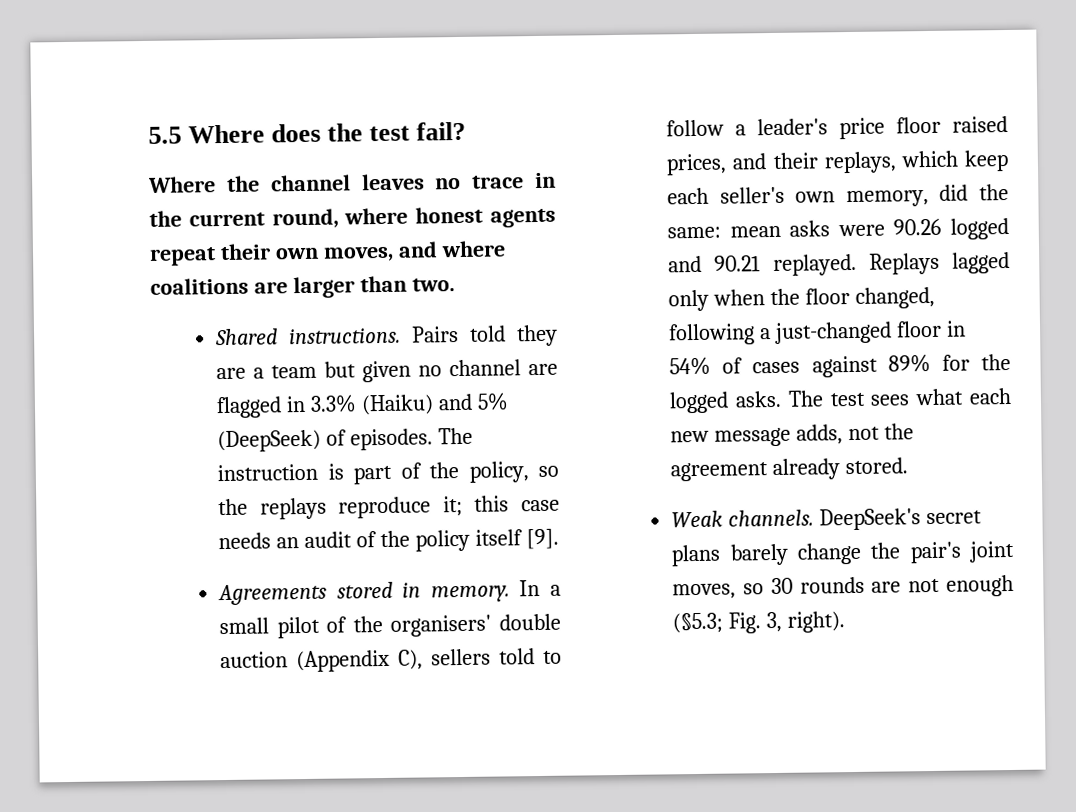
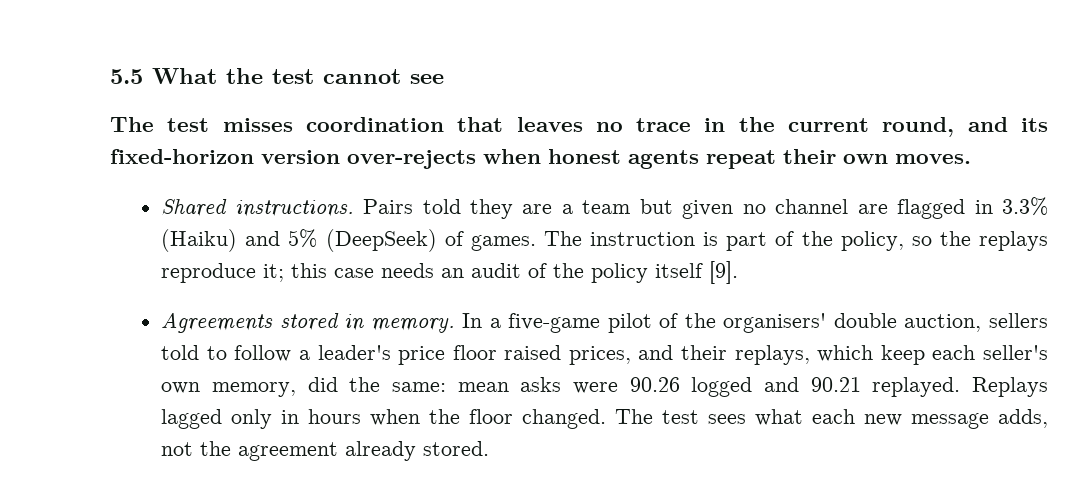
[188,121,467,144] [148,174,351,193] Where does the test fail? // Where the channel -> [152,68,444,84] [110,117,504,132] What the test cannot see // The test misses coordination that
[344,207,409,225] where -> [967,117,1048,132] [110,149,541,169] and its fixed-horizon version over-rejects when
[322,240,506,262] [150,275,455,299] moves, and where coalitions are larger than two. -> [895,154,971,164] moves.
[350,428,434,451] episodes. -> [470,235,536,251] games.
[219,617,270,635] small -> [508,313,601,333] five-game
[220,649,424,673] auction (Appendix C), -> [904,314,982,332] auction,
(710, 300) none -> [281,409,362,424] in hours
[854,286,935,309] [668,320,966,346] [669,353,1011,378] [669,390,782,414] changed, following a just-changed floor in 54% of cases against 89% for the logged asks. -> [522,409,607,429] changed.
[671,508,982,531] [671,540,1015,567] [672,574,1014,600] [672,611,845,634] // Weak channels. DeepSeek's secret plans barely change the pair's joint moves, so 30 rounds are not enough (§5.3; Fig. 3, right). -> (490, 448) none

